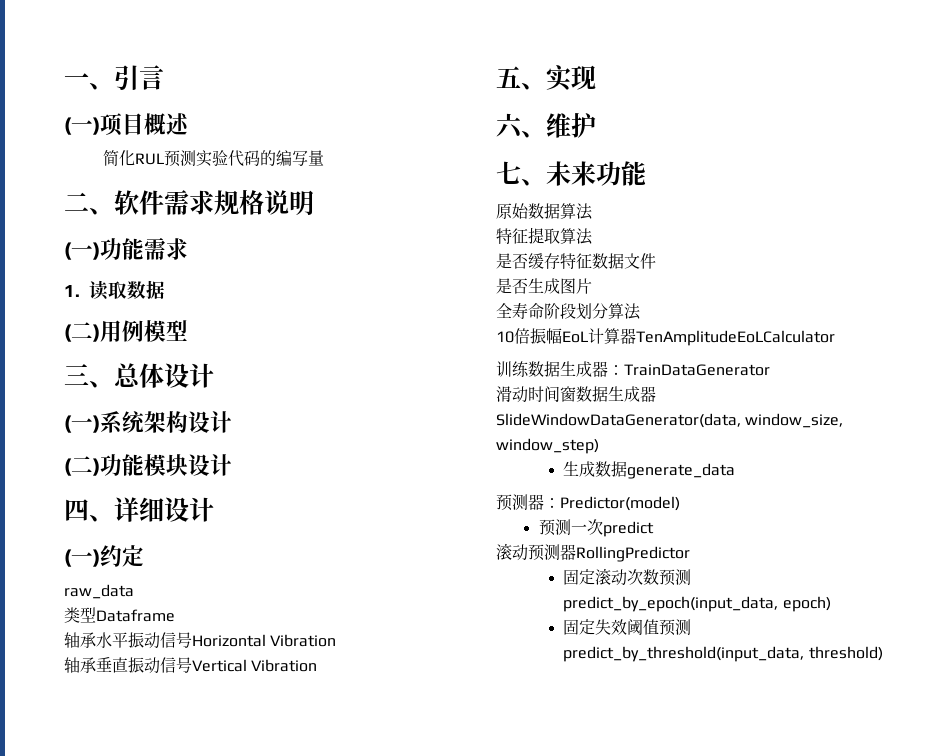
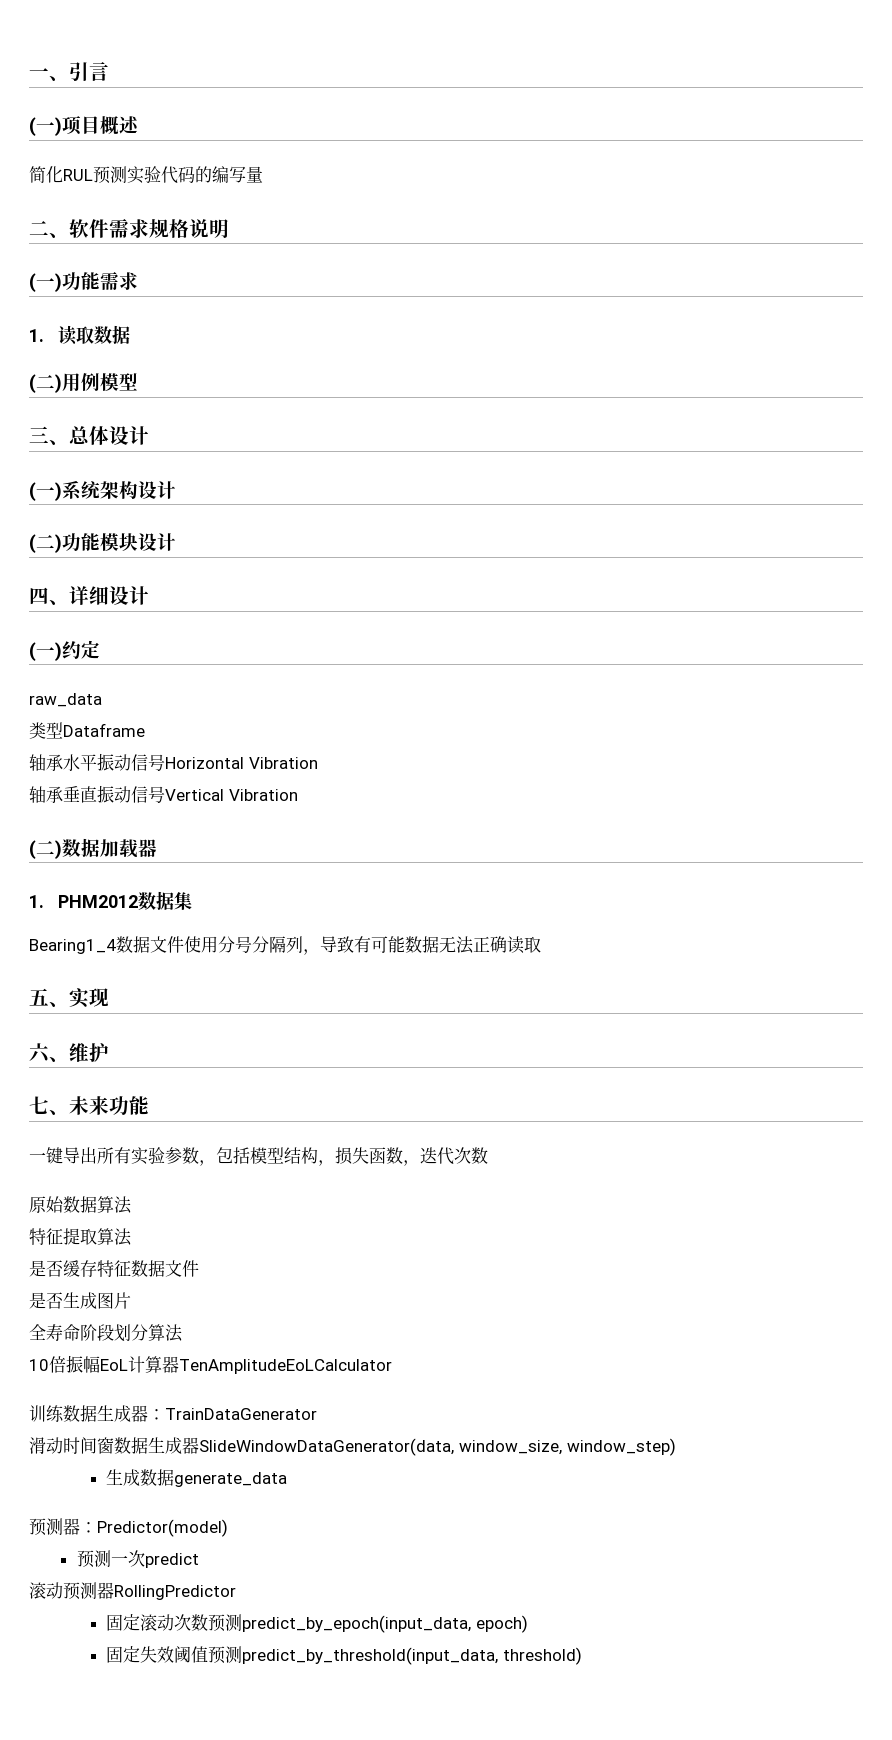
(318, 665) none -> [29,838,157,859] [29,891,193,910] [29,936,541,955] // (二)数据加载器 // 1. PHM2012数据集 // Bearing1_4数据文件使用分号分隔列，导致有可能数据无法正确读取
(646, 173) none -> [29,1147,488,1166] // 一键导出所有实验参数，包括模型结构，损失函数，迭代次数

